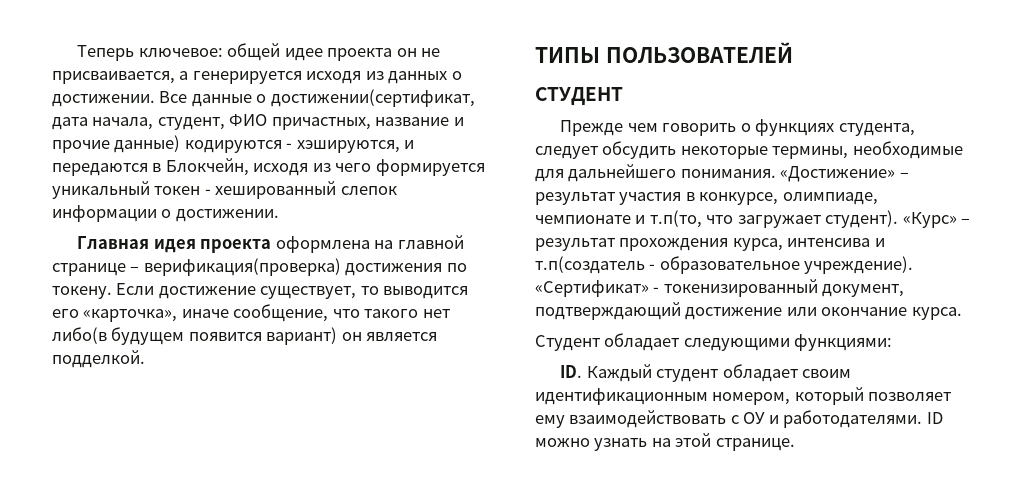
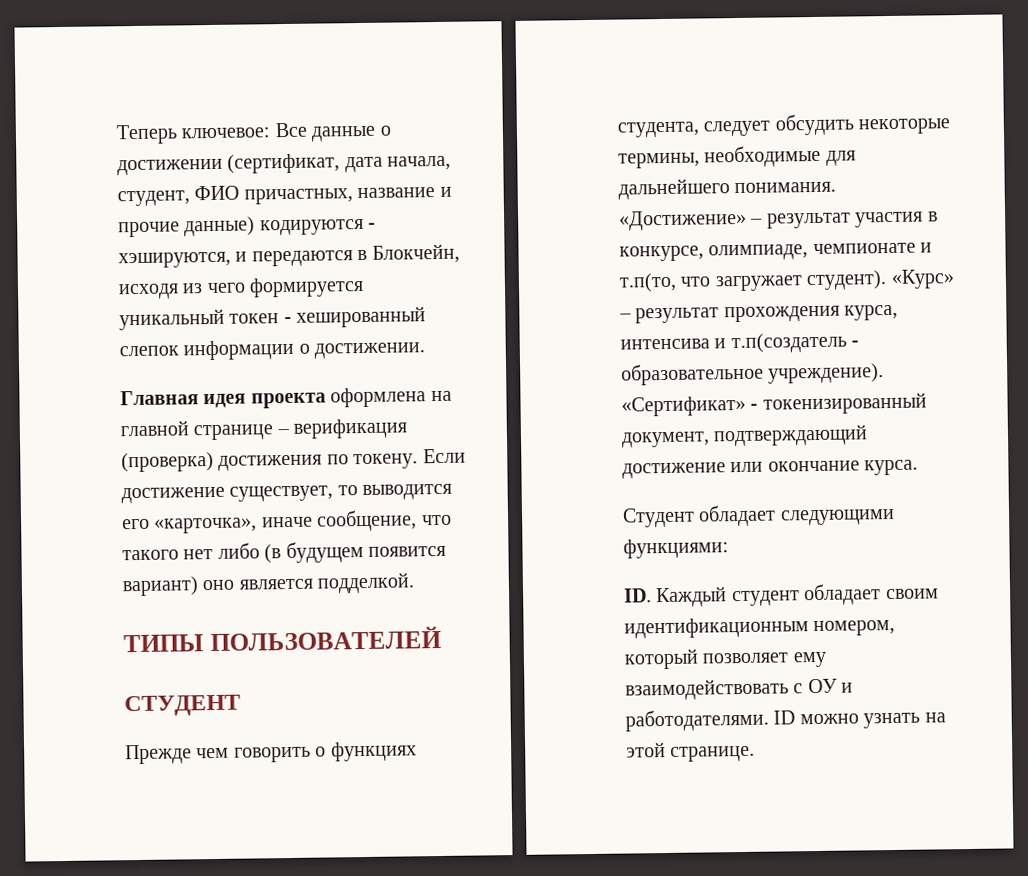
[227,43,440,61] [52,71,462,84] [52,94,155,107] общей идее проекта он не присваивается, а генерируется исходя из данных о достижении. -> (271, 133) none
[270,89,475,107] достижении(сертификат, -> [117,153,341,176] достижении (сертификат,
[143,258,341,276] верификация(проверка) -> [293,418,408,439] [121,451,214,473] верификация (проверка)
[52,327,107,344] либо(в -> [217,542,282,564] либо (в
[341,332,362,341] он -> [202,579,235,591] оно

